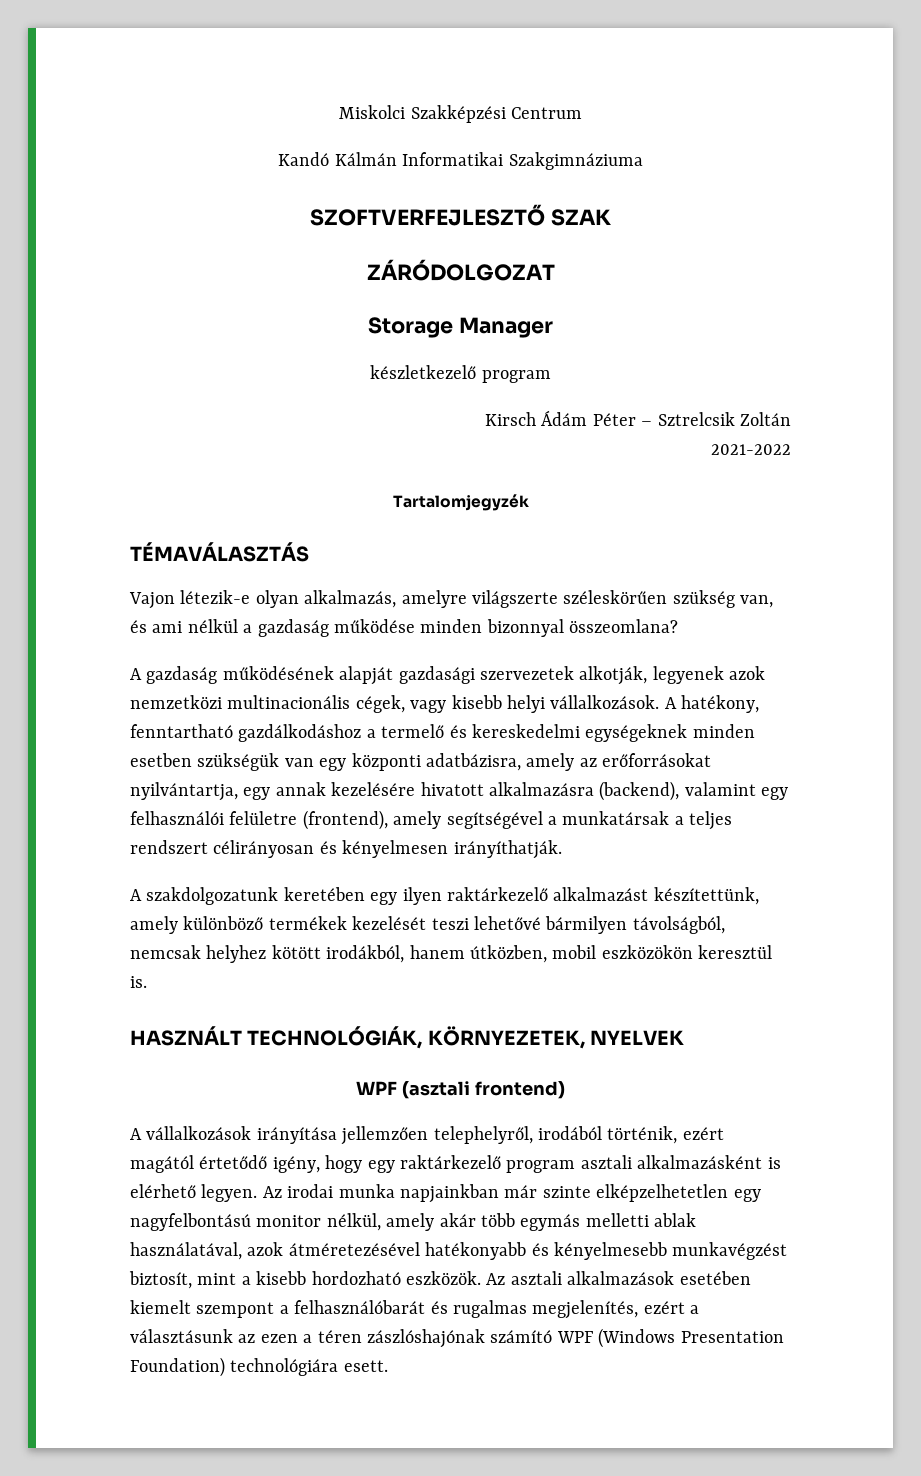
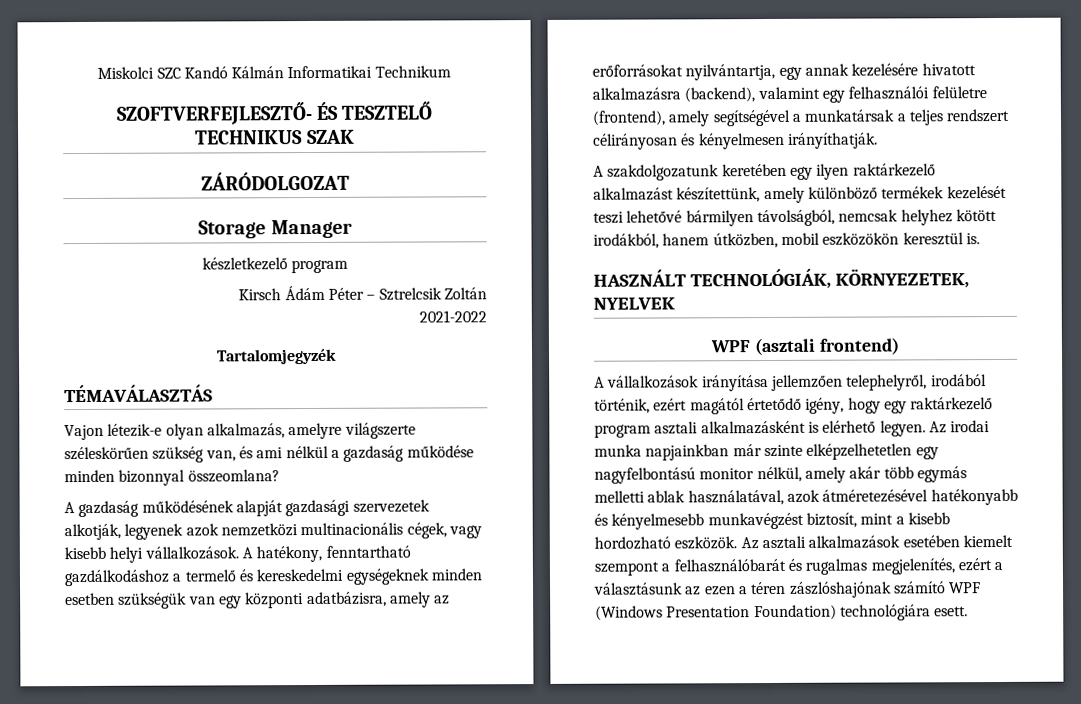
[410,105,582,123] Szakképzési Centrum // -> [156,67,181,79] SZC
[508,152,643,170] [310,204,546,226] Szakgimnáziuma // SZOFTVERFEJLESZTŐ -> [374,65,451,78] [115,101,433,125] [195,130,304,145] Technikum // SZOFTVERFEJLESZTŐ- ÉS TESZTELŐ TECHNIKUS

